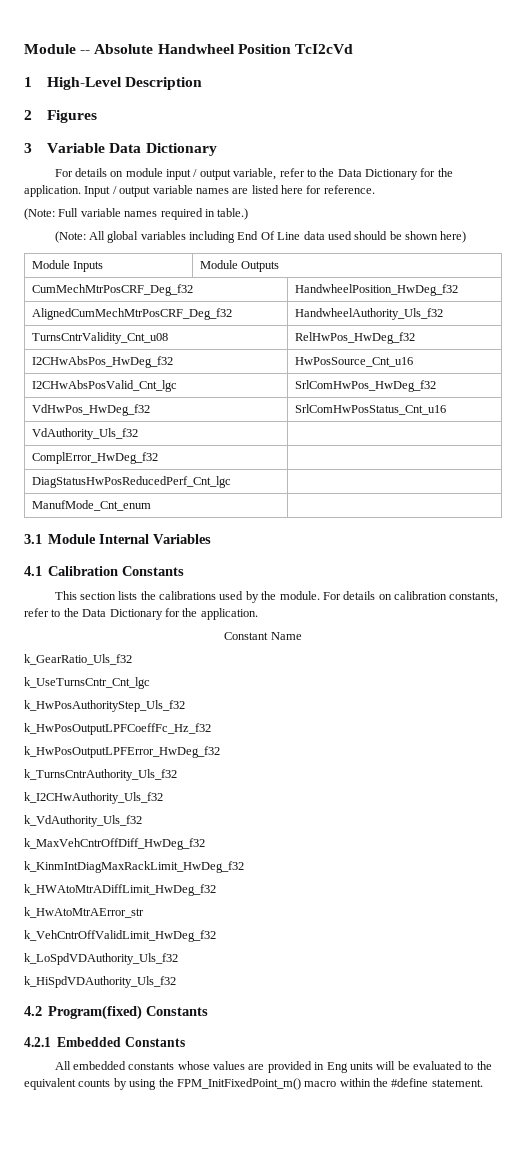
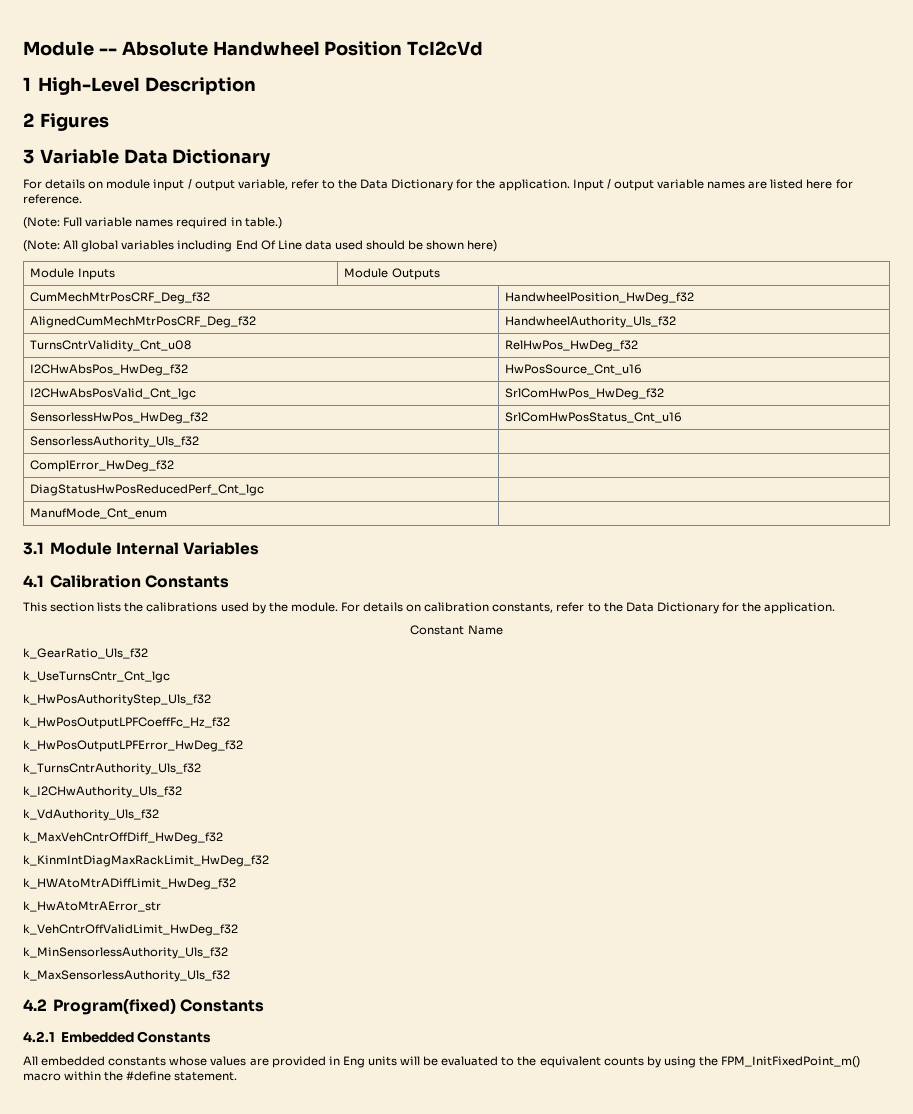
[31,404,150,416] VdHwPos_HwDeg_f32 -> [30,412,209,424] SensorlessHwPos_HwDeg_f32
[31,428,138,440] VdAuthority_Uls_f32 -> [30,436,200,448] SensorlessAuthority_Uls_f32
[24,953,178,965] [24,976,176,988] k_LoSpdVDAuthority_Uls_f32 // k_HiSpdVDAuthority_Uls_f32 -> [23,947,228,959] [23,970,230,982] k_MinSensorlessAuthority_Uls_f32 // k_MaxSensorlessAuthority_Uls_f32

